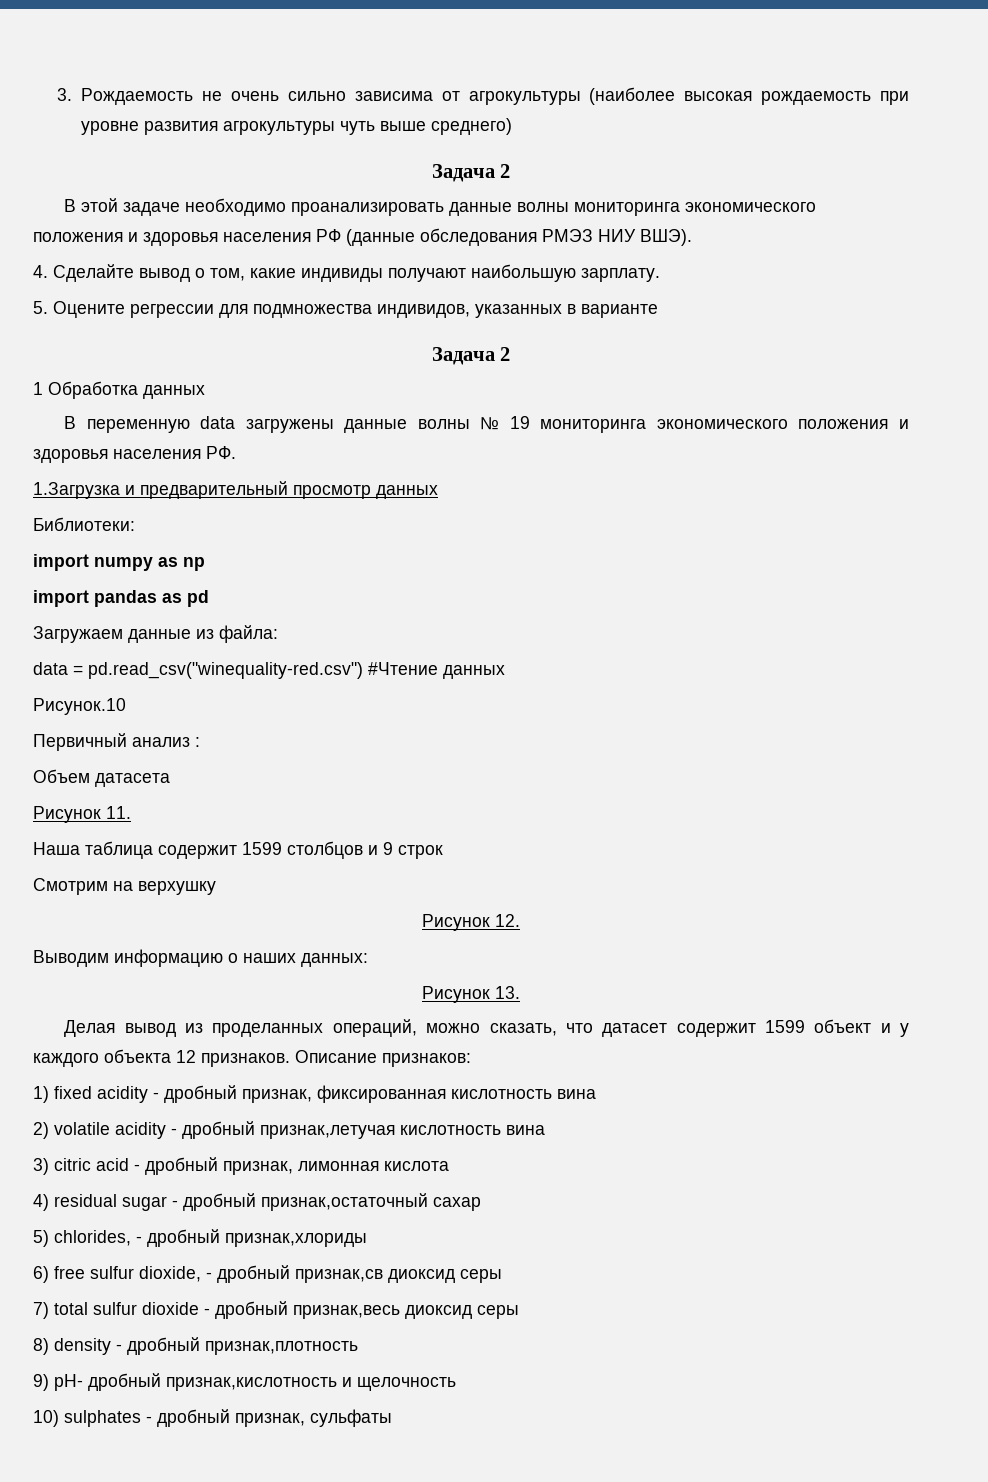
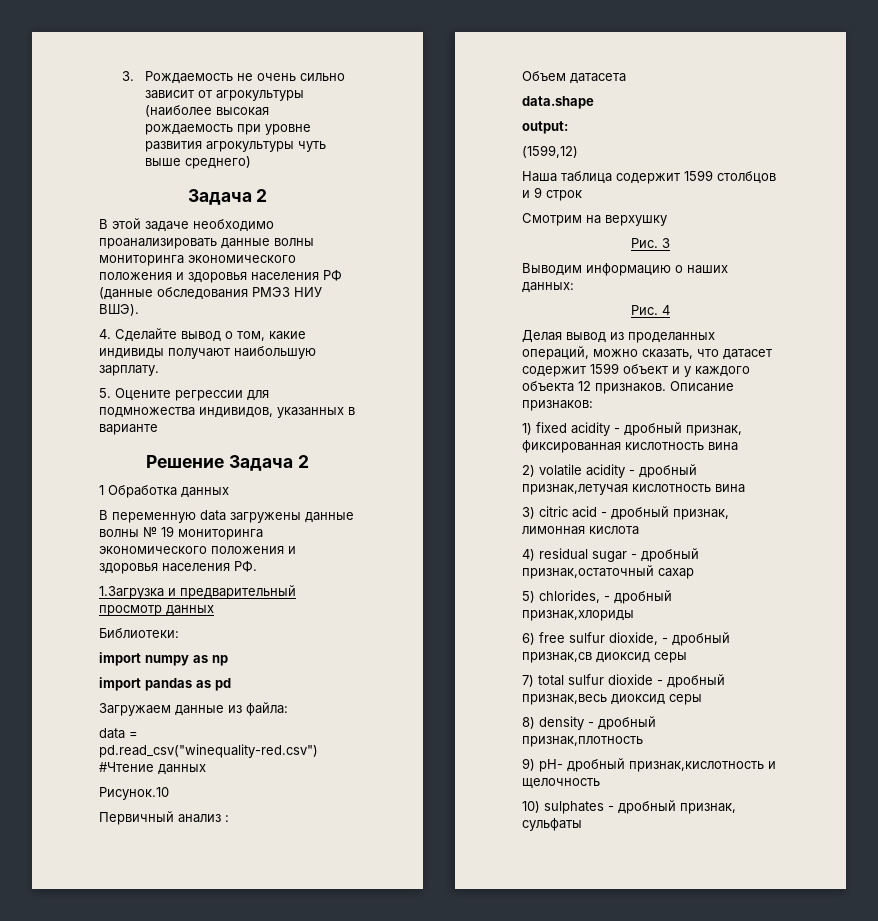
[354,91,433,101] зависима -> [145,90,195,99] зависит
(658, 311) none -> [146,455,225,468] Решение
[33,806,131,823] Рисунок 11. -> [522,96,594,109] [522,121,568,134] [522,145,578,158] data.shape // output: // (1599,12)
[422,914,520,931] Рисунок 12. -> [631,238,670,248] Рис. 3
[422,986,520,1003] Рисунок 13. -> [631,305,670,315] Рис. 4

